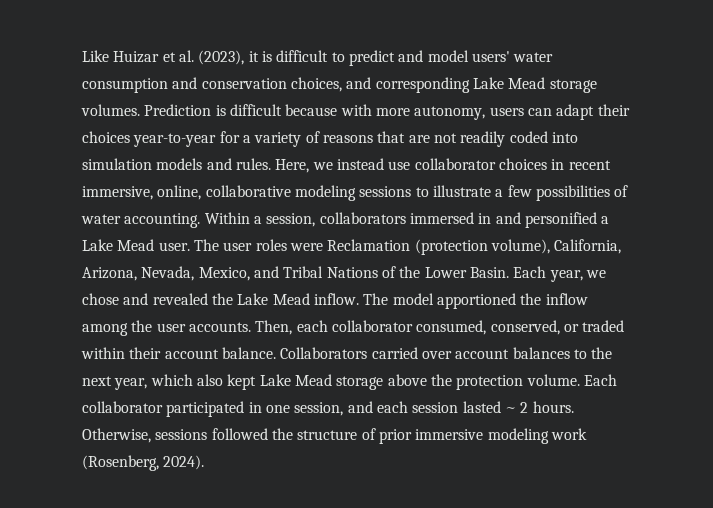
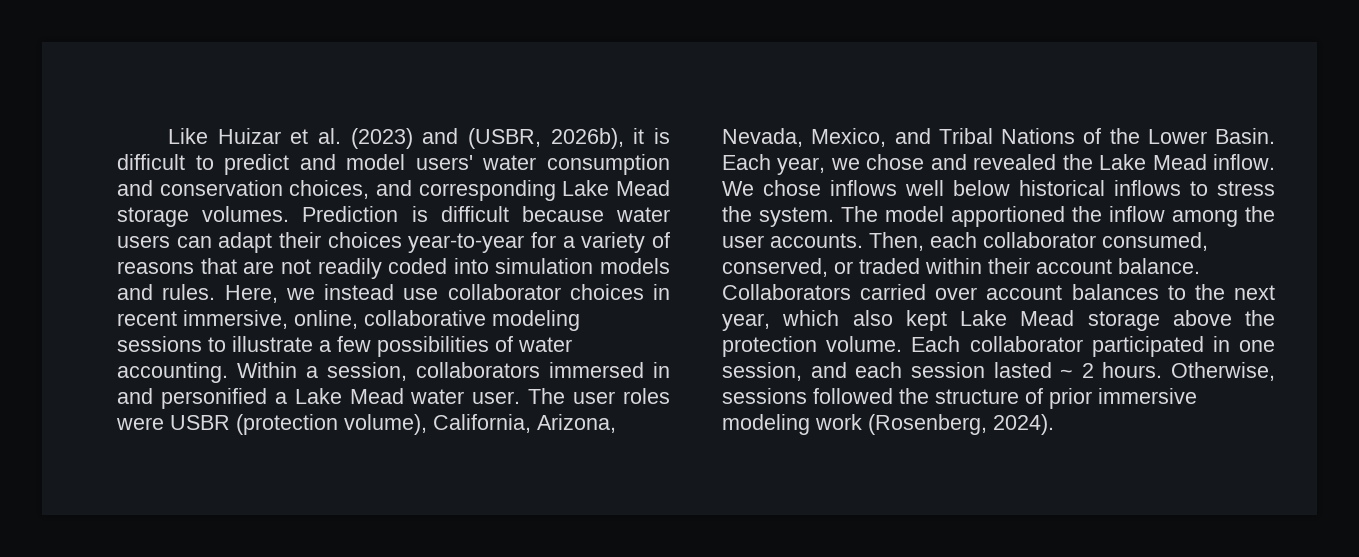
[198,50,245,65] (2023), -> [350,128,624,149] (2023) and (USBR, 2026b),
[340,104,486,120] with more autonomy, -> [616,207,671,222] water
(155, 245) none -> [410,389,465,404] water
[327,239,411,251] Reclamation -> [170,415,230,430] USBR
(359, 299) none -> [722,180,1275,196] [722,206,834,227] We chose inflows well below historical inflows to stress the system.

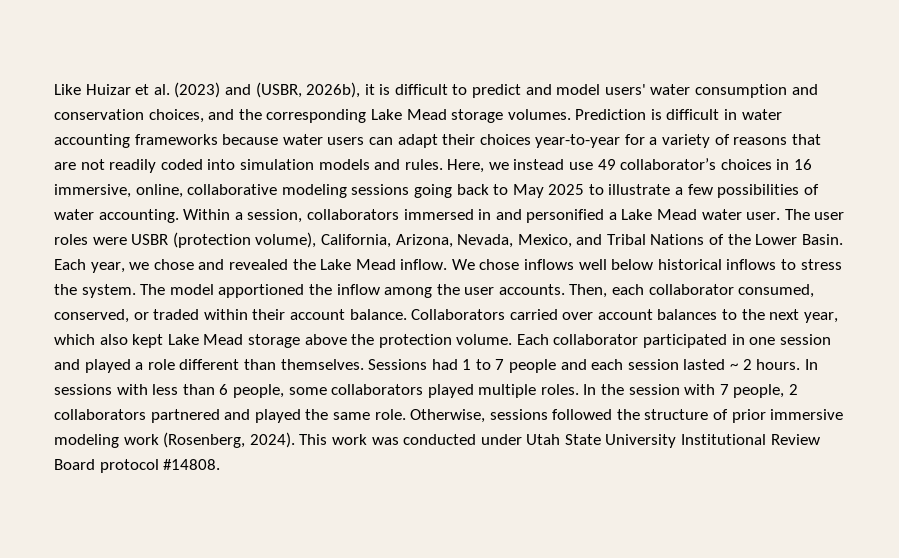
(412, 188) none -> [238,109,262,120] the
(509, 214) none -> [724,109,782,120] [54,134,218,148] in water accounting frameworks
[447,284,561,300] collaborator -> [597,158,717,170] 49 collaborator’s
[117,311,177,326] recent -> [794,159,813,170] 16
(202, 344) none -> [413,184,585,198] going back to May 2025
[722,362,802,381] session, -> [779,334,831,345] [54,359,557,373] session and played a role different than themselves. Sessions had 1 to 7 people
(1163, 370) none -> [804,359,818,370] [54,384,799,398] [54,409,406,423] In sessions with less than 6 people, some collaborators played multiple roles. In the session with 7 people, 2 collaborators partnered and played the same role.
(1054, 424) none -> [299,434,820,448] [54,459,221,473] This work was conducted under Utah State University Institutional Review Board protocol #14808.

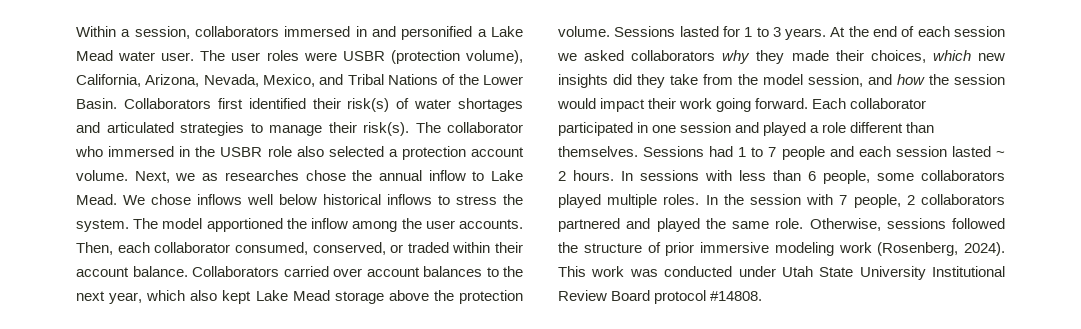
[54,82,818,98] [54,109,782,123] [54,134,821,148] [54,158,813,173] [54,184,819,198] [54,209,179,223] Like Huizar et al. (2023) and (USBR, 2026b), it is difficult to predict and model users' water consumption and conservation choices, and the corresponding Lake Mead storage volumes. Prediction is difficult in water accounting frameworks because water users can adapt their choices year-to-year for a variety of reasons that are not readily coded into simulation models and rules. Here, we instead use 49 collaborator’s choices in 16 immersive, online, collaborative modeling sessions going back to May 2025 to illustrate a few possibilities of water accounting. -> (76, 31) none
[54,259,448,273] Each year, we chose and revealed the Lake Mead inflow. -> [123,98,523,112] [76,122,523,136] [75,146,524,160] [76,170,523,183] [76,194,117,205] Collaborators first identified their risk(s) of water shortages and articulated strategies to manage their risk(s). The collaborator who immersed in the USBR role also selected a protection account volume. Next, we as researches chose the annual inflow to Lake Mead.
(513, 339) none -> [614,26,1006,40] [557,50,1005,64] [558,74,1005,88] [557,98,809,112] Sessions lasted for 1 to 3 years. At the end of each session we asked collaborators why they made their choices, which new insights did they take from the model session, and how the session would impact their work going forward.

